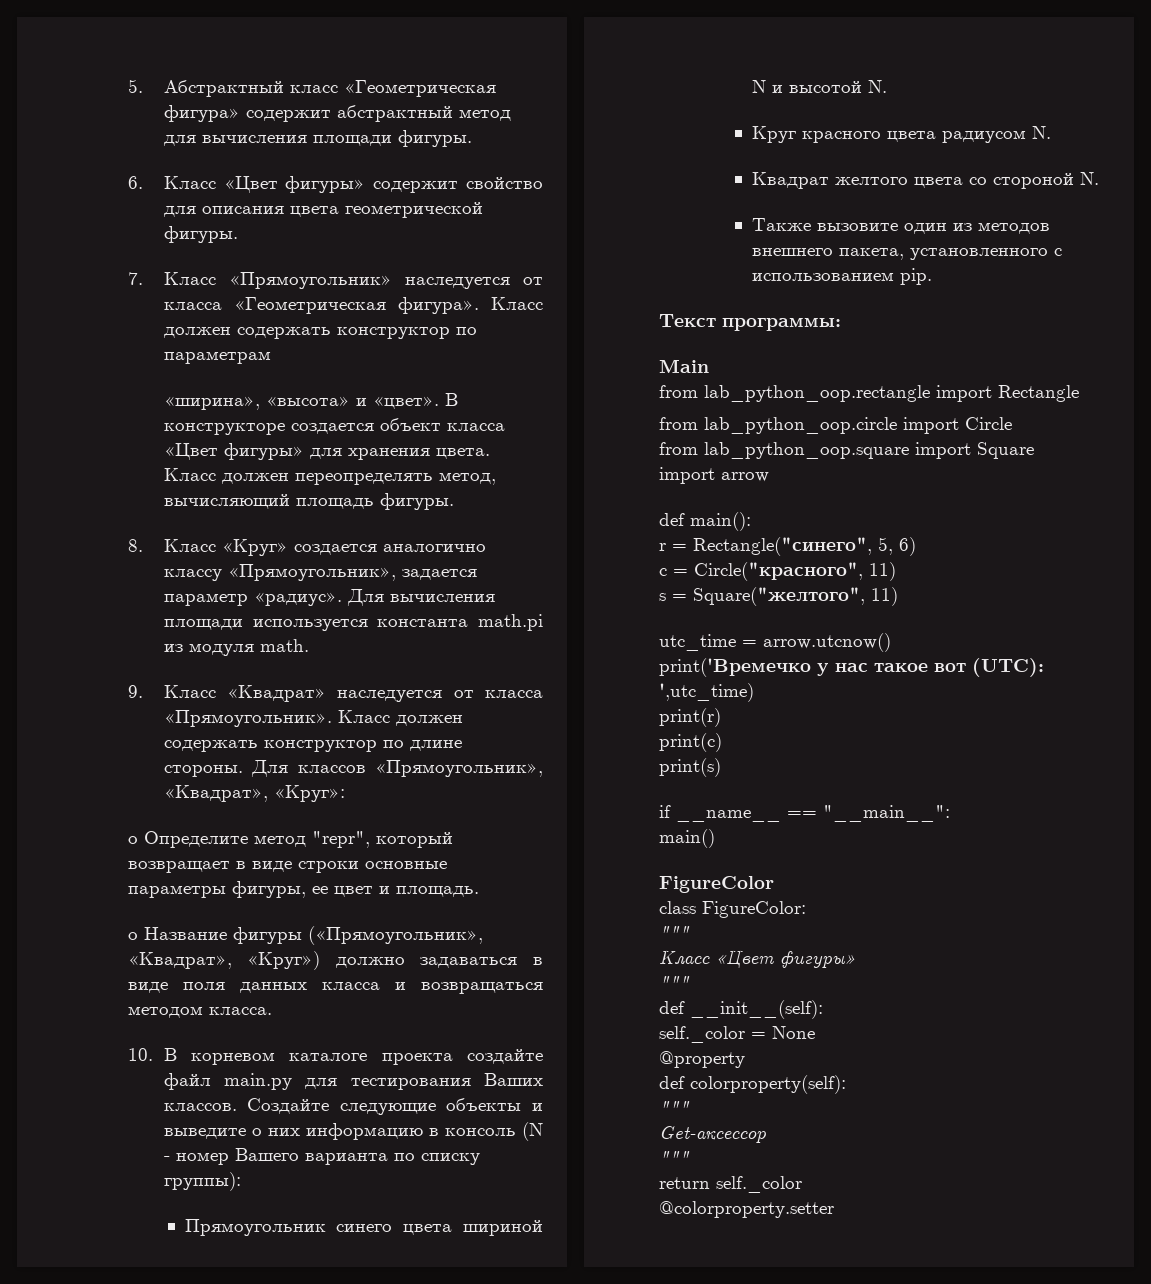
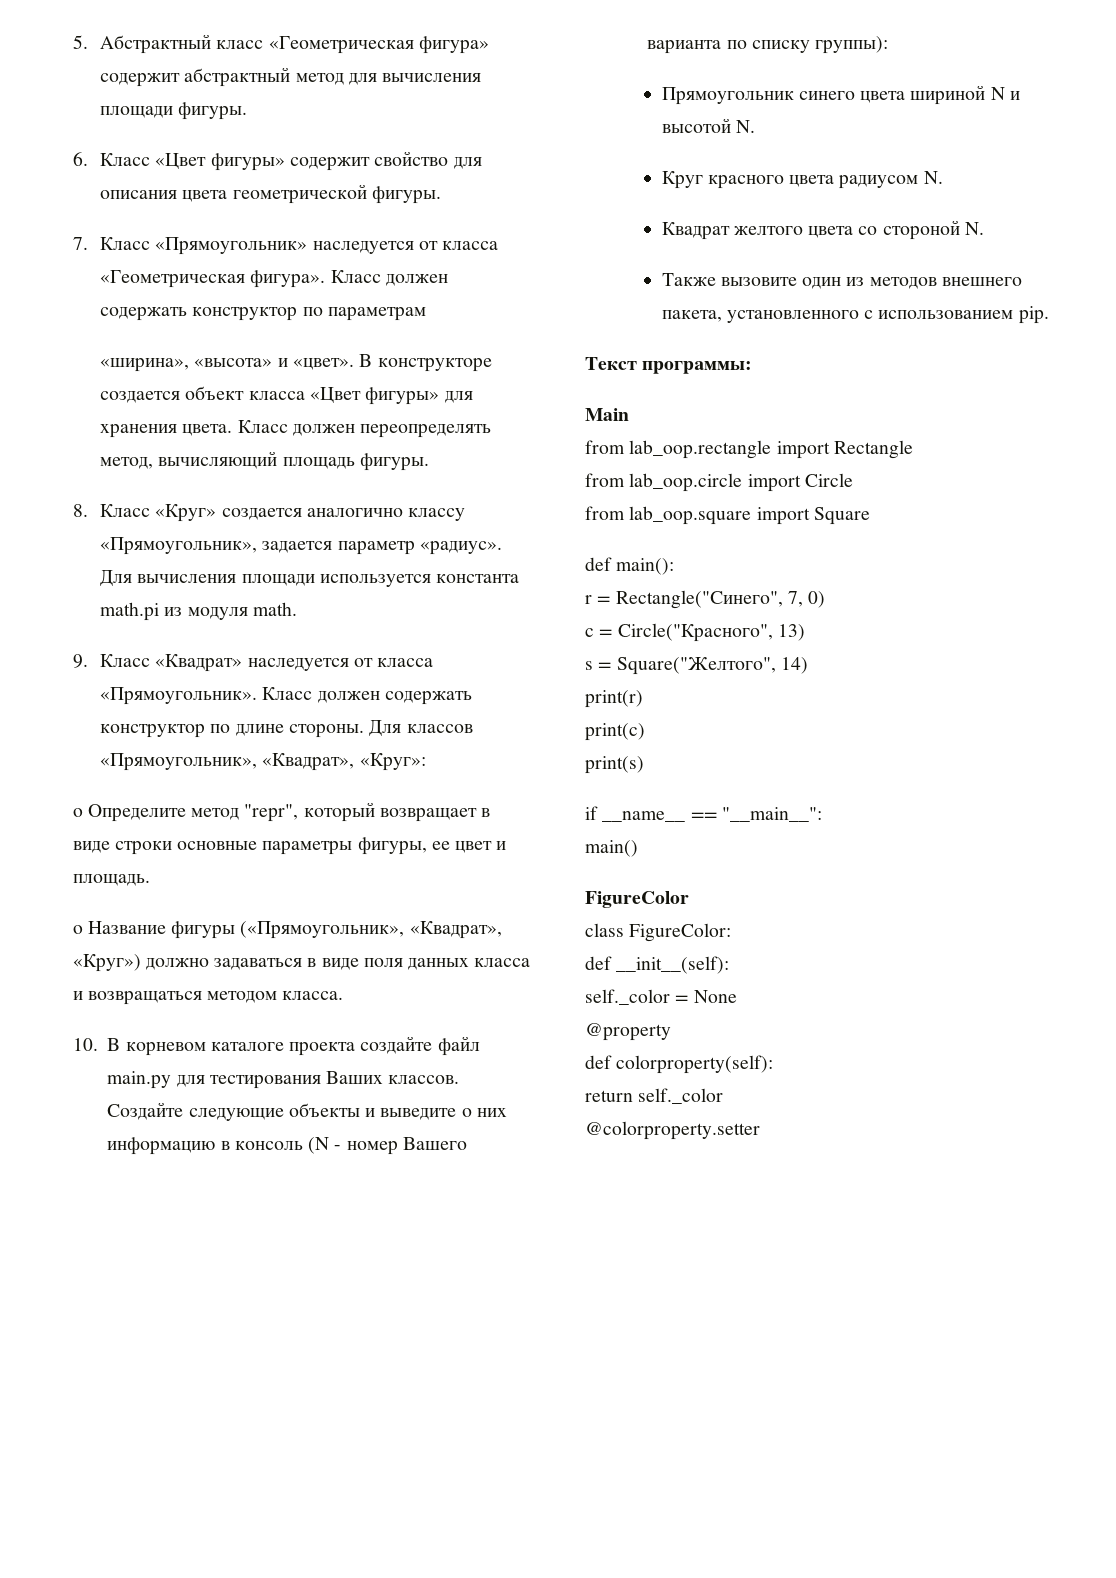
[704,385,930,402] lab_python_oop.rectangle -> [629,440,772,459] lab_oop.rectangle
[704,417,897,434] lab_python_oop.circle -> [629,473,743,492] lab_oop.circle
[704,442,909,459] lab_python_oop.square -> [629,506,752,525] lab_oop.square
[659,467,769,484] // import arrow -> (870, 516) none
[693,537,916,556] Rectangle("синего", 5, 6) -> [615,590,826,609] Rectangle("Синего", 7, 0)
[694,562,896,581] Circle("красного", 11) -> [617,623,805,642] Circle("Красного", 13)
[693,587,898,606] [659,633,891,652] [659,658,1044,677] [659,683,754,702] Square("желтого", 11) // utc_time = arrow.utcnow() // print('Времечко у нас такое вот (UTC): ',utc_time) -> [616,657,808,675] Square("Желтого", 14)
[659,926,690,939] [659,950,856,969] [659,976,690,989] // """ // Класс «Цвет фигуры» // """ -> (732, 932) none
[659,1101,690,1114] [659,1126,766,1144] [659,1151,690,1164] // """ // Get-аксессор // """ -> (774, 1064) none

